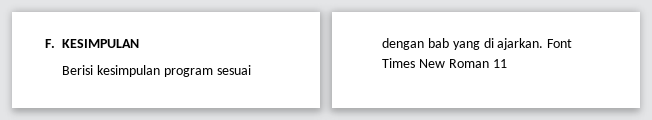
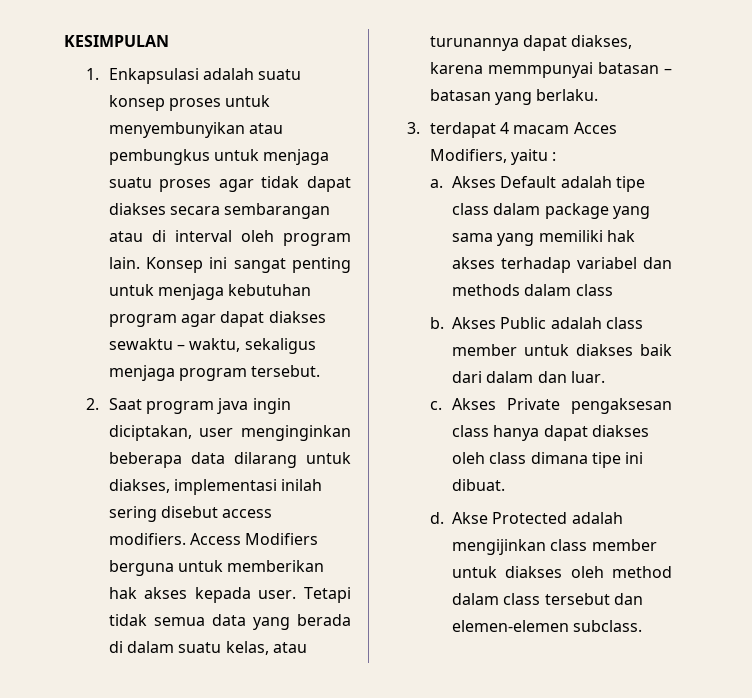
[45,39,55,48] F. -> (64, 41) none
[62,65,251,77] [382,38,573,50] [382,58,507,68] Berisi kesimpulan program sesuai dengan bab yang di ajarkan. Font Times New Roman 11 -> [86,68,302,84] [108,95,271,111] [108,122,284,138] [108,149,330,165] [108,176,351,192] [108,203,331,219] [108,230,351,246] [108,257,351,273] [108,284,312,300] [108,311,326,327] [108,338,316,354] [108,365,321,381] [86,398,291,414] [108,425,351,441] [108,452,351,468] [108,479,323,495] [108,506,273,522] [108,533,319,545] [108,560,325,576] [108,587,351,603] [108,614,351,630] [108,641,308,655] [429,35,633,51] [429,62,672,78] [429,89,599,105] [407,122,617,138] [429,149,557,165] [429,176,646,192] [452,203,651,219] [452,230,636,246] [452,257,672,273] [452,284,613,296] [429,317,644,329] [452,344,672,356] [452,371,606,383] [429,398,672,414] [452,425,650,441] [452,452,644,468] [452,479,506,491] [429,512,623,524] [452,539,657,555] [452,566,672,578] [452,593,644,605] [452,620,643,632] 1. Enkapsulasi adalah suatu konsep proses untuk menyembunyikan atau pembungkus untuk menjaga suatu proses agar tidak dapat diakses secara sembarangan atau di interval oleh program lain. Konsep ini sangat penting untuk menjaga kebutuhan program agar dapat diakses sewaktu – waktu, sekaligus menjaga program tersebut. // 2. Saat program java ingin diciptakan, user menginginkan beberapa data dilarang untuk diakses, implementasi inilah sering disebut access modifiers. Access Modifiers berguna untuk memberikan hak akses kepada user. Tetapi tidak semua data yang berada di dalam suatu kelas, atau turunannya dapat diakses, karena memmpunyai batasan – batasan yang berlaku. // 3. terdapat 4 macam Acces Modifiers, yaitu : // a. Akses Default adalah tipe class dalam package yang sama yang memiliki hak akses terhadap variabel dan methods dalam class // b. Akses Public adalah class member untuk diakses baik dari dalam dan luar. // c. Akses Private pengaksesan class hanya dapat diakses oleh class dimana tipe ini dibuat. // d. Akse Protected adalah mengijinkan class member untuk diakses oleh method dalam class tersebut dan elemen-elemen subclass.

